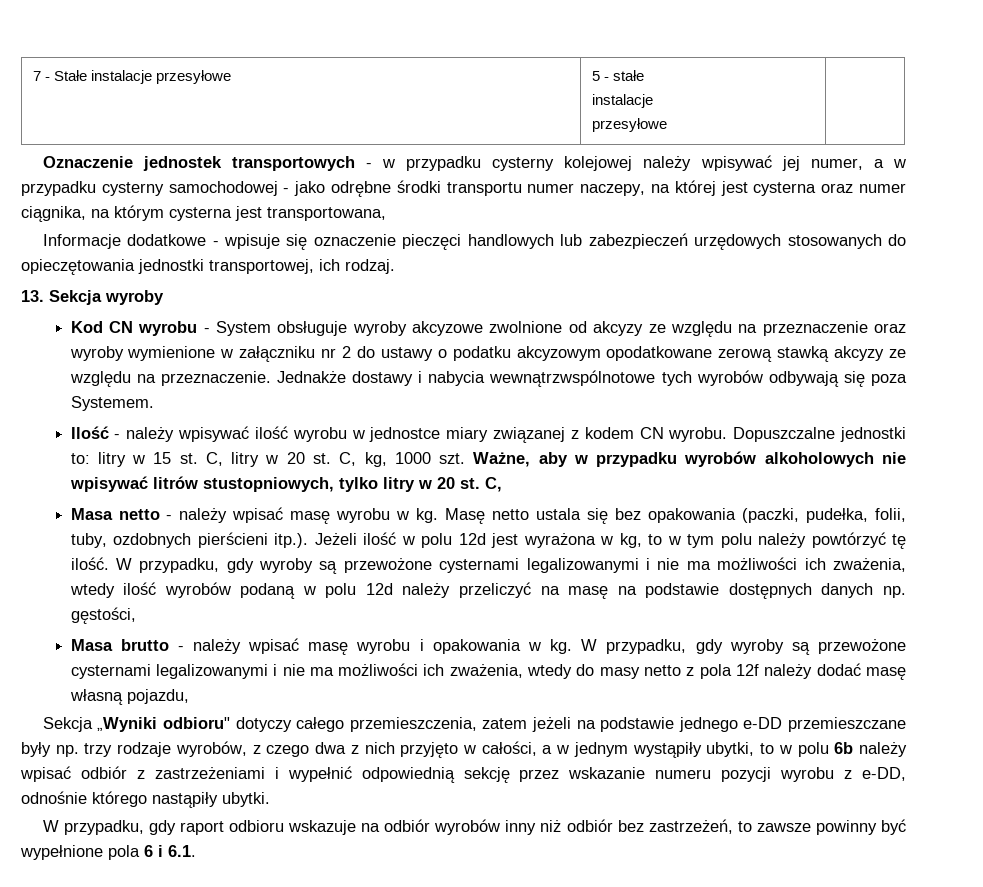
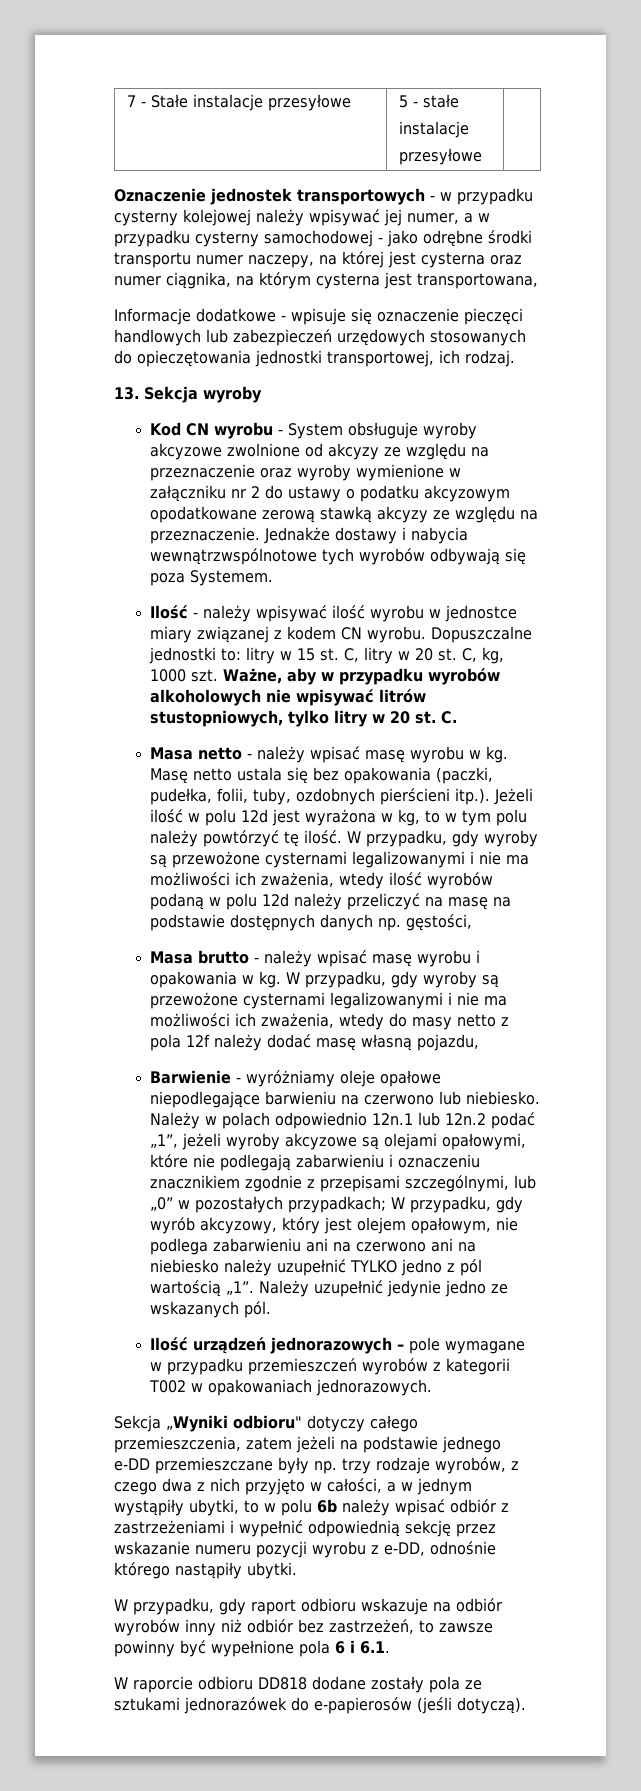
[484,477,502,492] C, -> [441,711,458,724] C.
(189, 696) none -> [150,1070,442,1087] [150,1091,541,1108] [150,1112,536,1129] [150,1133,527,1150] [150,1154,481,1171] [150,1175,537,1192] [150,1196,524,1213] [150,1217,519,1234] [150,1238,477,1255] [150,1259,483,1276] [150,1280,509,1297] [150,1301,272,1318] [150,1337,526,1354] [150,1358,511,1375] [149,1379,433,1396] // Barwienie - wyróżniamy oleje opałowe niepodlegające barwieniu na czerwono lub niebiesko. Należy w polach odpowiednio 12n.1 lub 12n.2 podać „1”, jeżeli wyroby akcyzowe są olejami opałowymi, które nie podlegają zabarwieniu i oznaczeniu znacznikiem zgodnie z przepisami szczególnymi, lub „0” w pozostałych przypadkach; W przypadku, gdy wyrób akcyzowy, który jest olejem opałowym, nie podlega zabarwieniu ani na czerwono ani na niebiesko należy uzupełnić TYLKO jedno z pól wartością „1”. Należy uzupełnić jedynie jedno ze wskazanych pól. // Ilość urządzeń jednorazowych – pole wymagane w przypadku przemieszczeń wyrobów z kategorii T002 w opakowaniach jednorazowych.
(196, 851) none -> [114,1676,482,1693] [114,1697,526,1714] // W raporcie odbioru DD818 dodane zostały pola ze sztukami jednorazówek do e-papierosów (jeśli dotyczą).

